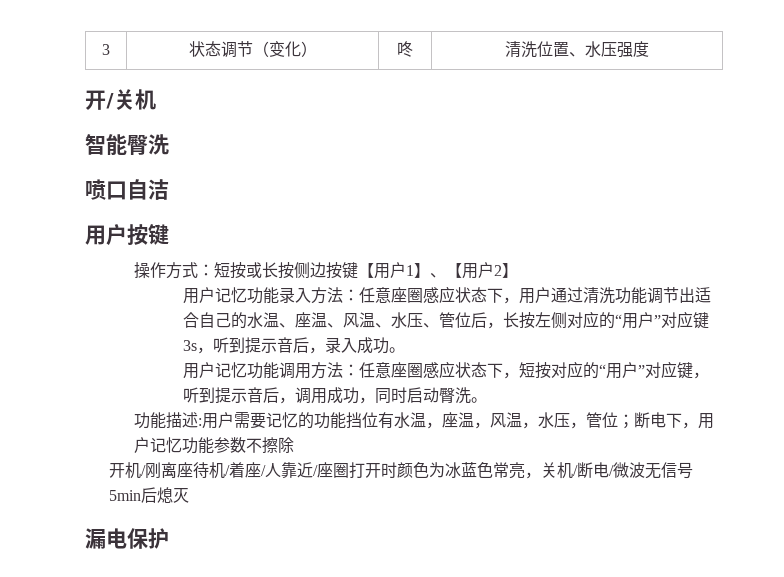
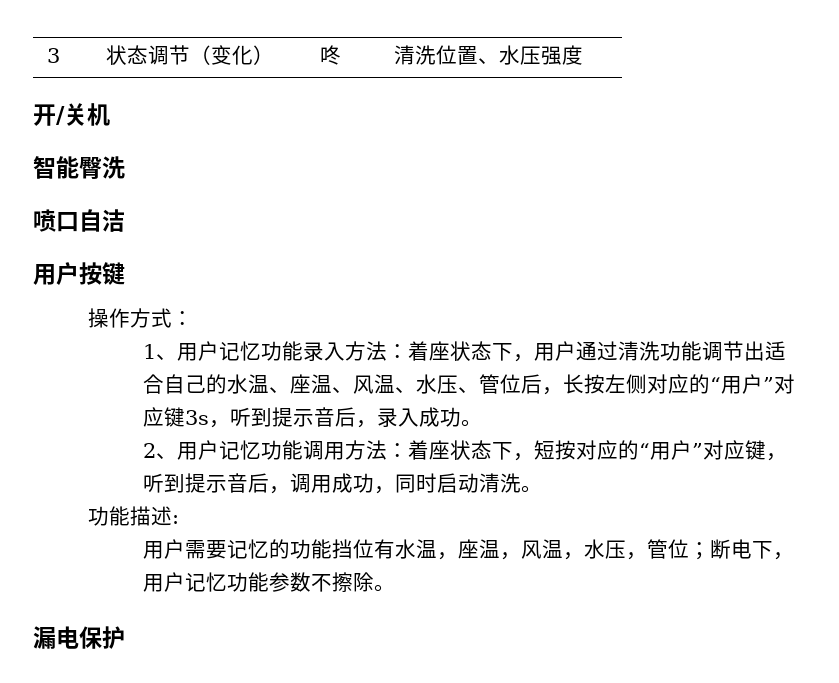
[213,262,518,279] 短按或长按侧边按键【用户1】、【用户2】 // -> [142,344,177,360] // 1、
[358,286,455,303] 任意座圈感应 -> [407,341,450,361] 着座
(405, 350) none -> [142,443,177,459] 2、
[358,361,455,378] 任意座圈感应 -> [407,440,450,460] 着座
[438,388,455,403] 臀 -> [478,473,500,493] 清
(202, 422) none -> (179, 519) //
[109,462,694,479] [109,487,190,503] // 开机/刚离座待机/着座/人靠近/座圈打开时颜色为冰蓝色常亮，关机/断电/微波无信号5min后熄灭 -> [373,584,395,592] 。

